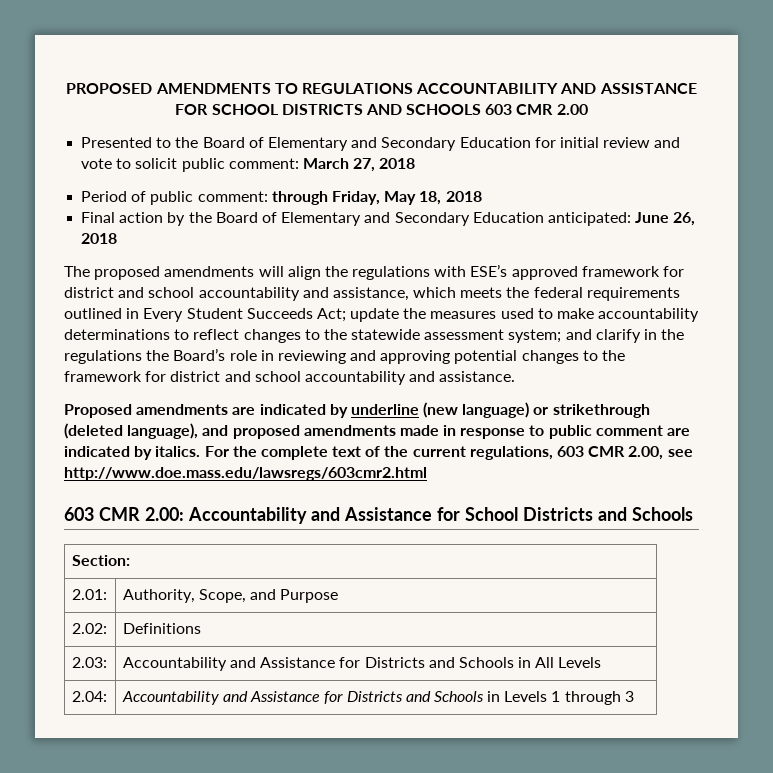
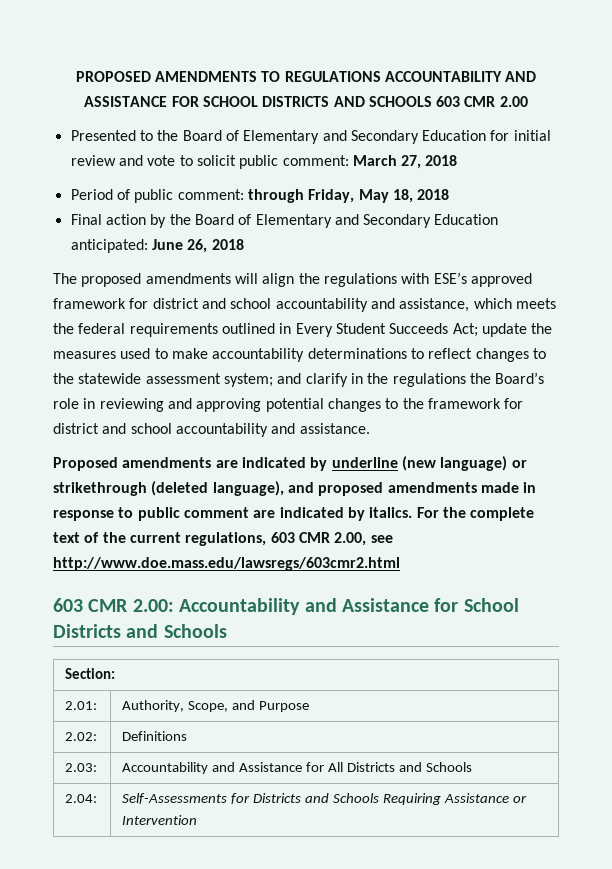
[364,657,602,668] [71,691,107,702] [121,691,634,705] Districts and Schools in All Levels // 2.04: | Accountability and Assistance for Districts and Schools in Levels 1 through 3 -> [328,762,472,772] [65,794,98,803] [122,793,527,805] [122,815,198,825] All Districts and Schools // 2.04: | Self-Assessments for Districts and Schools Requiring Assistance or Intervention

